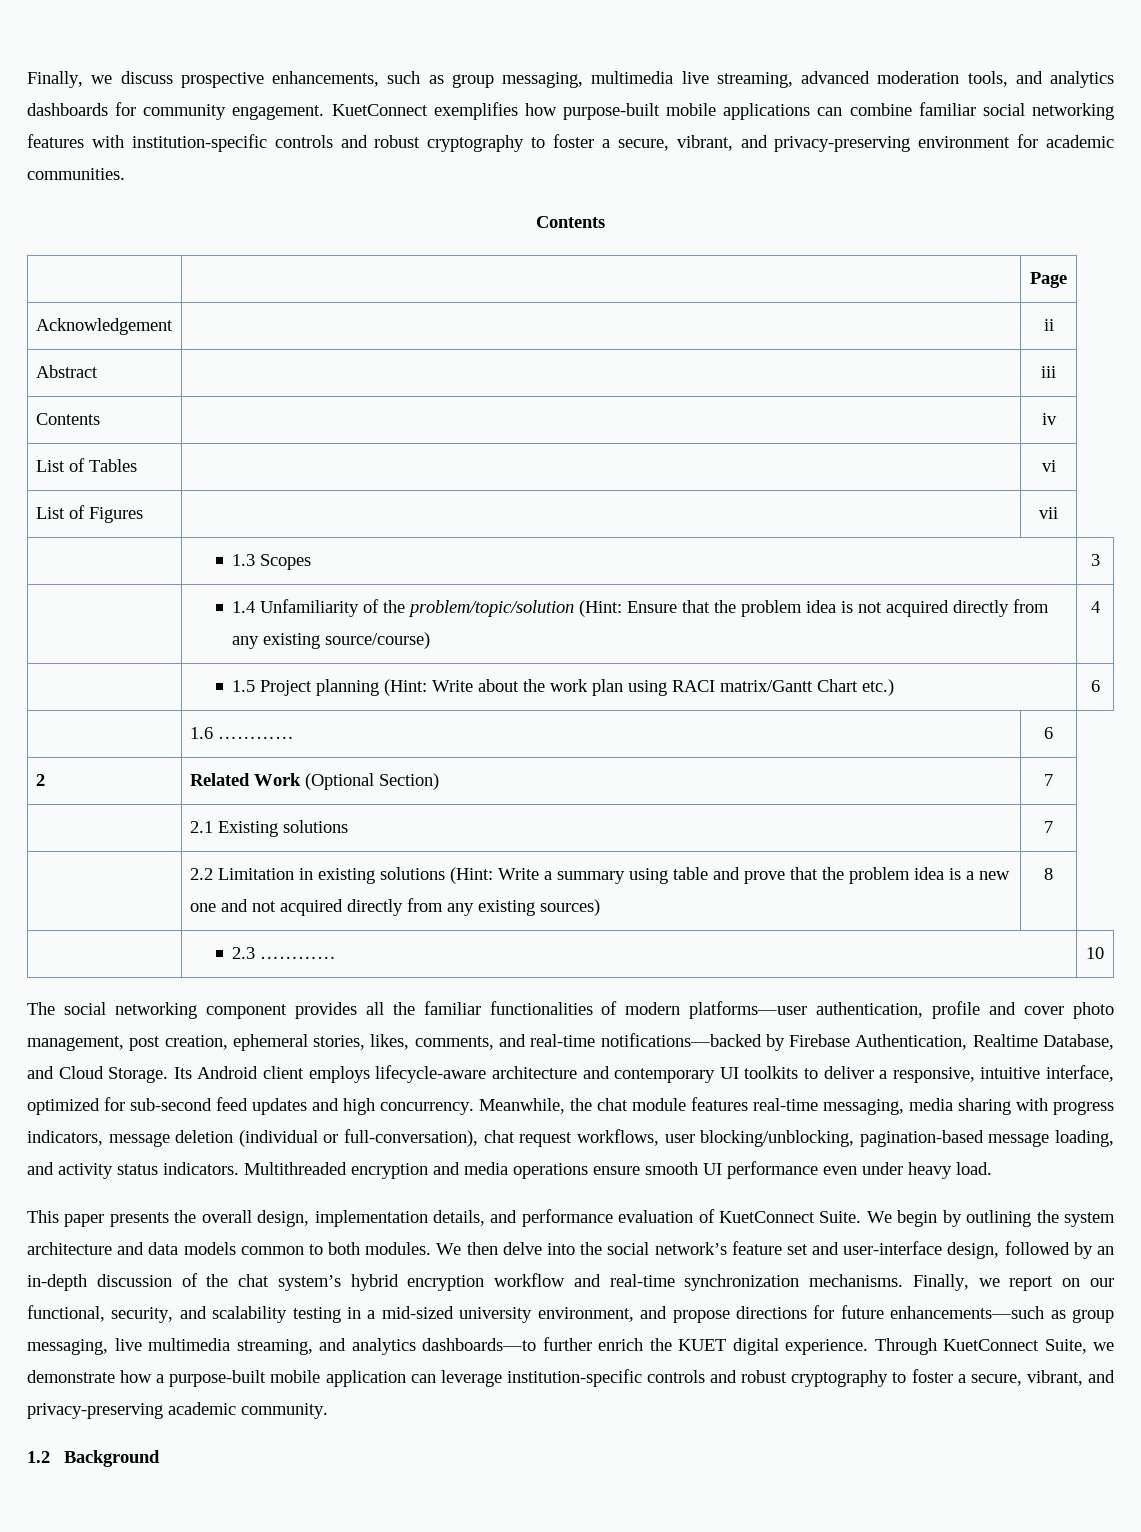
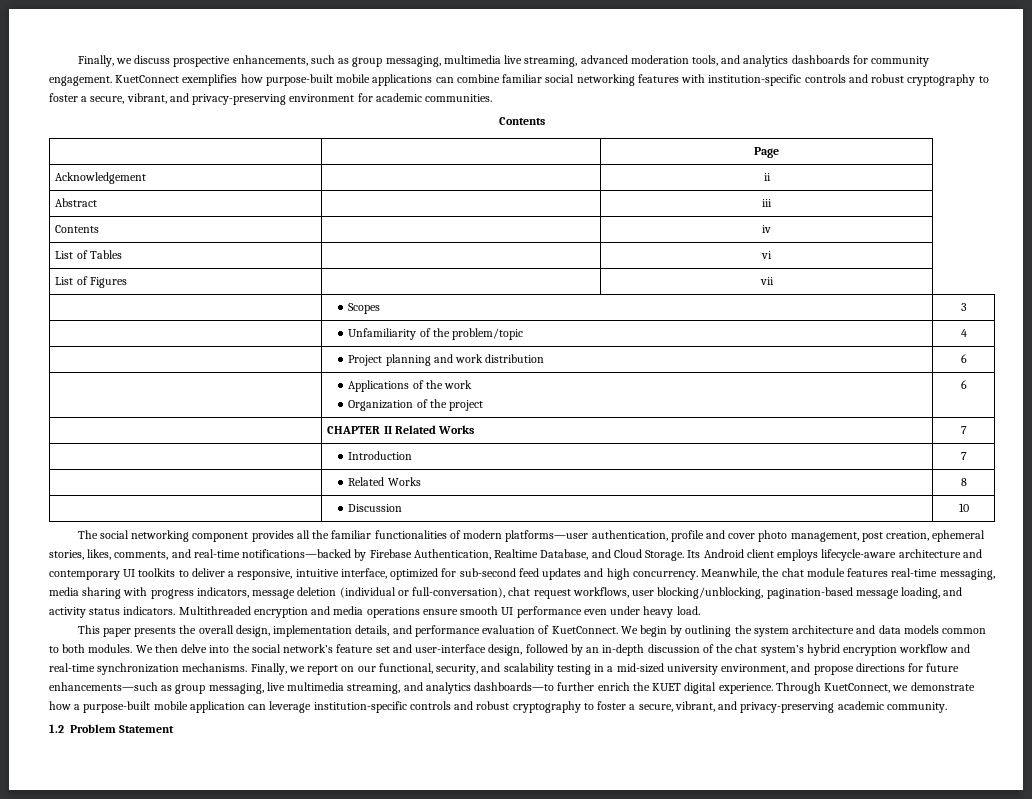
[232,554,256,566] 1.3 -> (774, 281) none
[232,601,256,613] 1.4 -> (967, 307) none
[408,599,1050,617] [232,632,431,649] problem/topic/solution (Hint: Ensure that the problem idea is not acquired directly from any existing source/course) -> [452,328,524,340] problem/topic
[232,680,256,692] 1.5 -> (967, 333) none
[384,679,895,696] [1090,680,1100,692] [189,727,294,739] [1044,727,1053,739] [35,774,45,786] [189,773,439,790] [1044,774,1053,786] [189,820,348,837] [1044,821,1053,833] [189,867,1010,884] [189,898,600,916] (Hint: Write about the work plan using RACI matrix/Gantt Chart etc.) | 6 // | 1.6 ………… | 6 // 2 | Related Work (Optional Section) | 7 // | 2.1 Existing solutions | 7 // | 2.2 Limitation in existing solutions (Hint: Write a summary using table and prove that the problem idea is a new one and not acquired directly from any existing sources) -> [433,354,545,363] [960,354,967,363] [348,380,473,392] [348,399,484,411] [960,380,967,389] [327,425,475,434] [960,426,967,434] [348,451,413,460] [960,452,967,460] [348,477,421,486] and work distribution | 6 // | Applications of the work // Organization of the project | 6 // | CHAPTER II Related Works | 7 // | Introduction | 7 // | Related Works
[232,947,337,959] 2.3 ………… -> [348,504,403,512] Discussion
[719,1211,862,1223] KuetConnect Suite. -> [551,626,618,634] KuetConnect.
[943,1339,1087,1354] KuetConnect Suite, -> [824,683,891,693] KuetConnect,
[63,1450,160,1467] Background -> [70,724,175,733] Problem Statement

